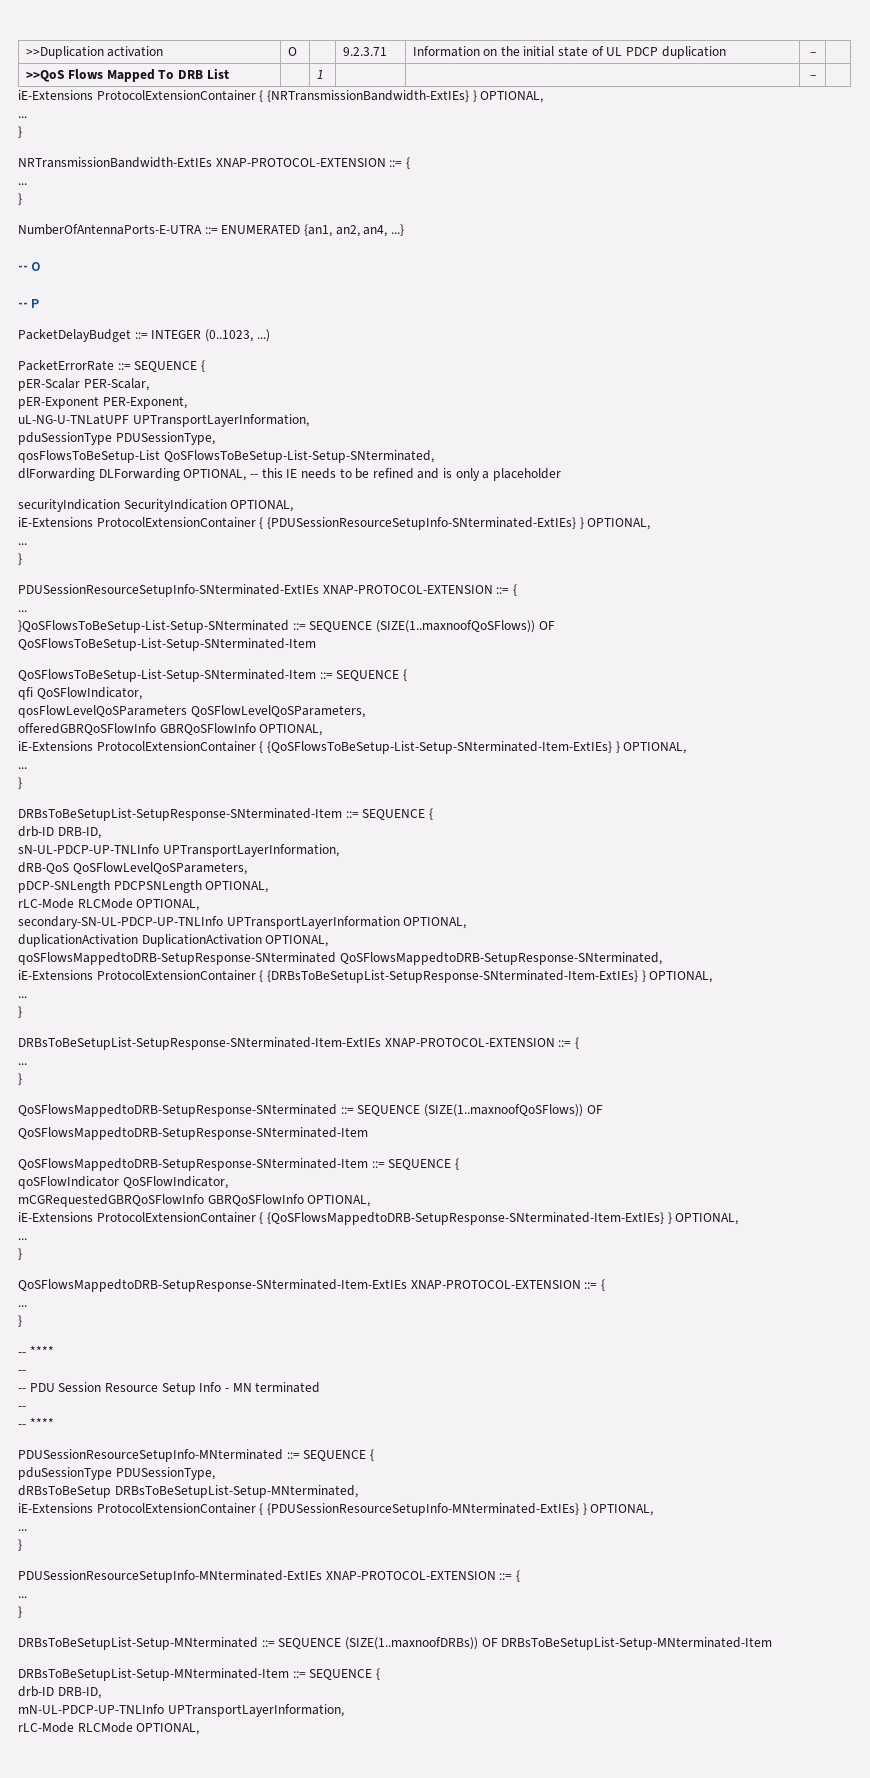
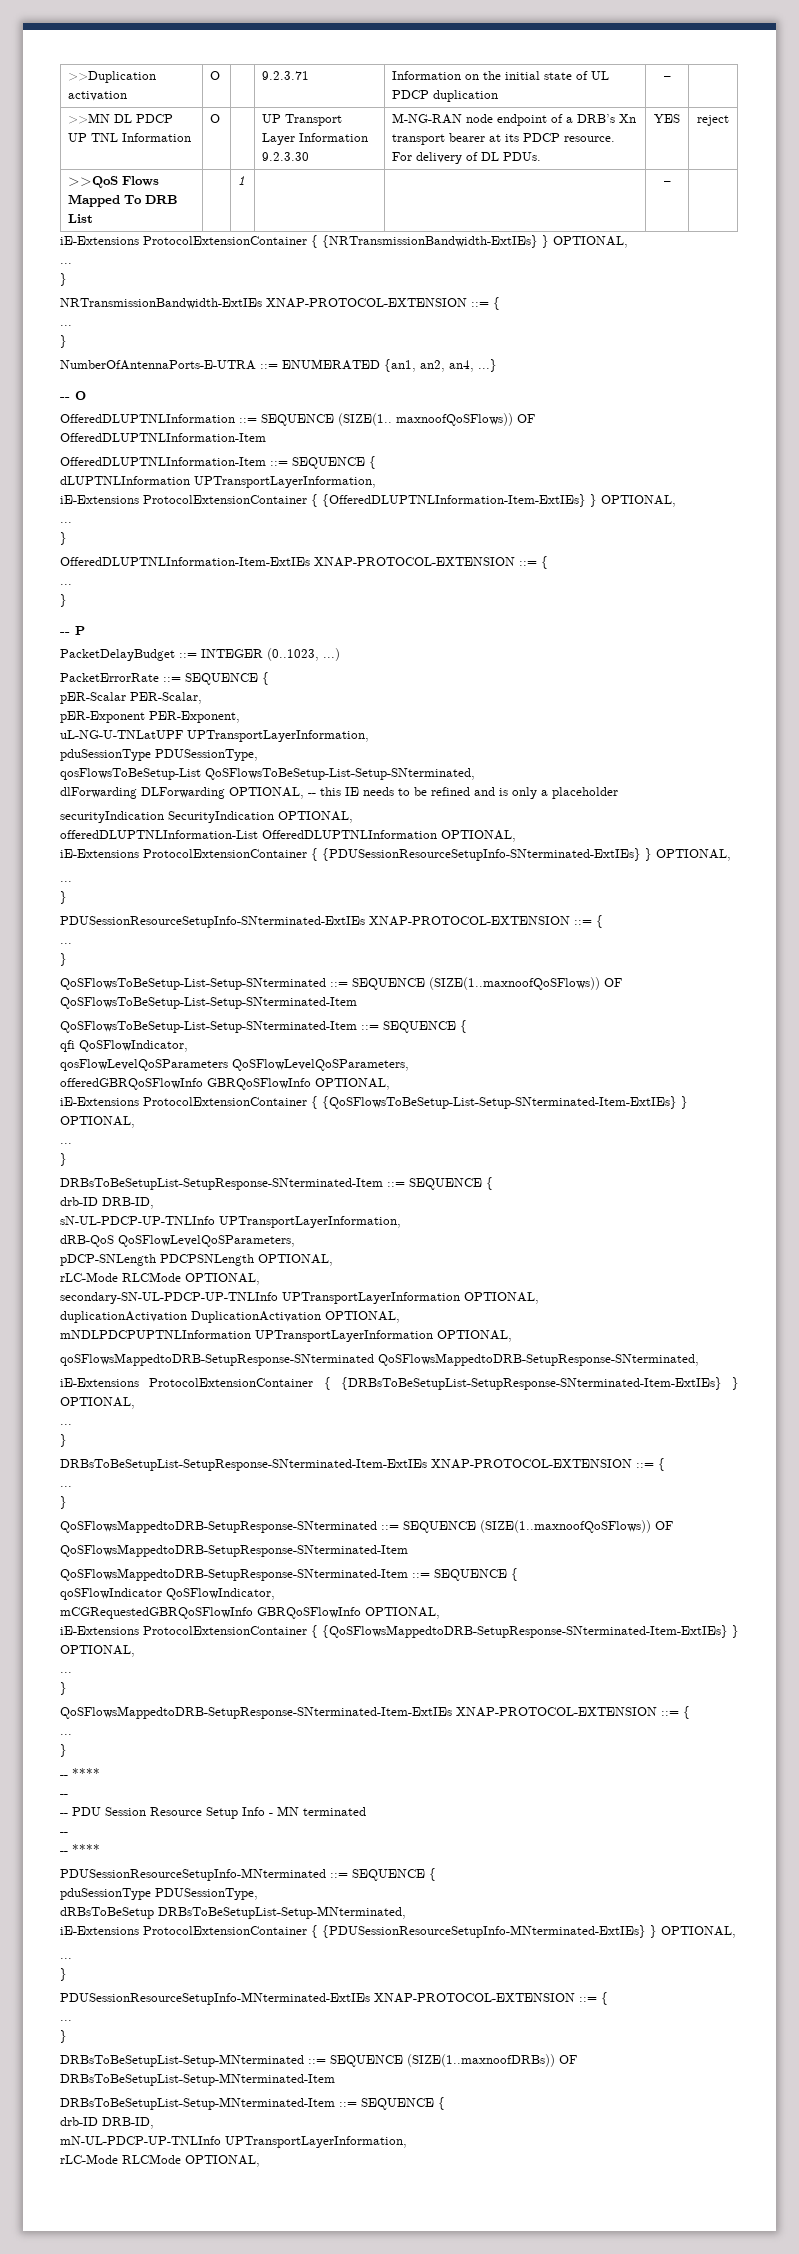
(816, 54) none -> [68,113,174,124] [68,133,192,142] [210,114,221,123] [262,114,343,126] [262,133,369,145] [262,152,310,161] [392,113,637,126] [392,133,616,145] [392,152,542,164] [654,114,680,123] [697,115,729,126] // >>MN DL PDCP UP TNL Information | O | | UP Transport Layer Information 9.2.3.30 | M-NG-RAN node endpoint of a DRB’s Xn transport bearer at its PDCP resource. For delivery of DL PDUs. | YES | reject
(41, 266) none -> [60,413,535,426] [60,433,266,442] [60,456,376,469] [60,476,376,488] [60,494,676,507] [60,522,72,523] [60,532,67,545] [60,556,548,569] [60,584,72,585] [60,594,67,607] // OfferedDLUPTNLInformation ::= SEQUENCE (SIZE(1.. maxnoofQoSFlows)) OF OfferedDLUPTNLInformation-Item // OfferedDLUPTNLInformation-Item ::= SEQUENCE { // dLUPTNLInformation UPTransportLayerInformation, // iE-Extensions ProtocolExtensionContainer { {OfferedDLUPTNLInformation-Item-ExtIEs} } OPTIONAL, // ... // } // OfferedDLUPTNLInformation-Item-ExtIEs XNAP-PROTOCOL-EXTENSION ::= { // ... // }
(294, 506) none -> [60,830,516,842] // offeredDLUPTNLInformation-List OfferedDLUPTNLInformation OPTIONAL,
[18,620,289,633] }QoSFlowsToBeSetup-List-Setup-SNterminated -> [60,953,67,966] [60,978,326,990] } // QoSFlowsToBeSetup-List-Setup-SNterminated
(329, 941) none -> [60,1330,512,1342] // mNDLPDCPUPTNLInformation UPTransportLayerInformation OPTIONAL,

